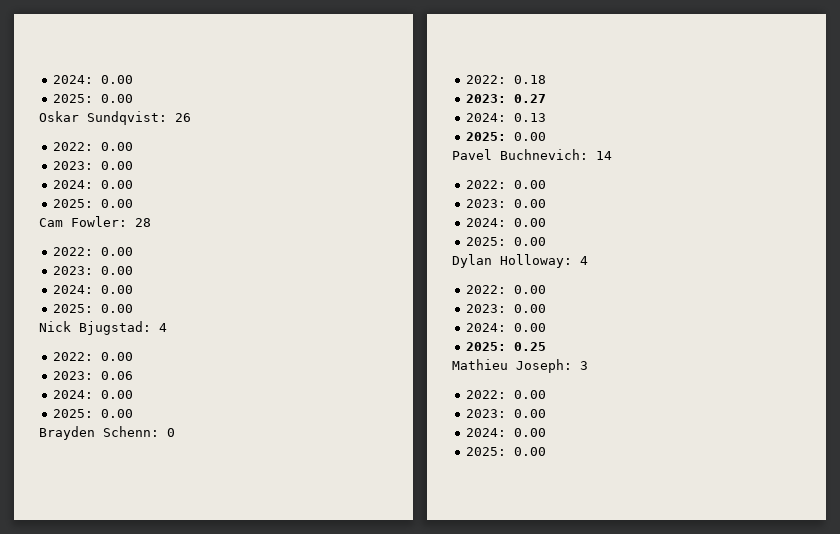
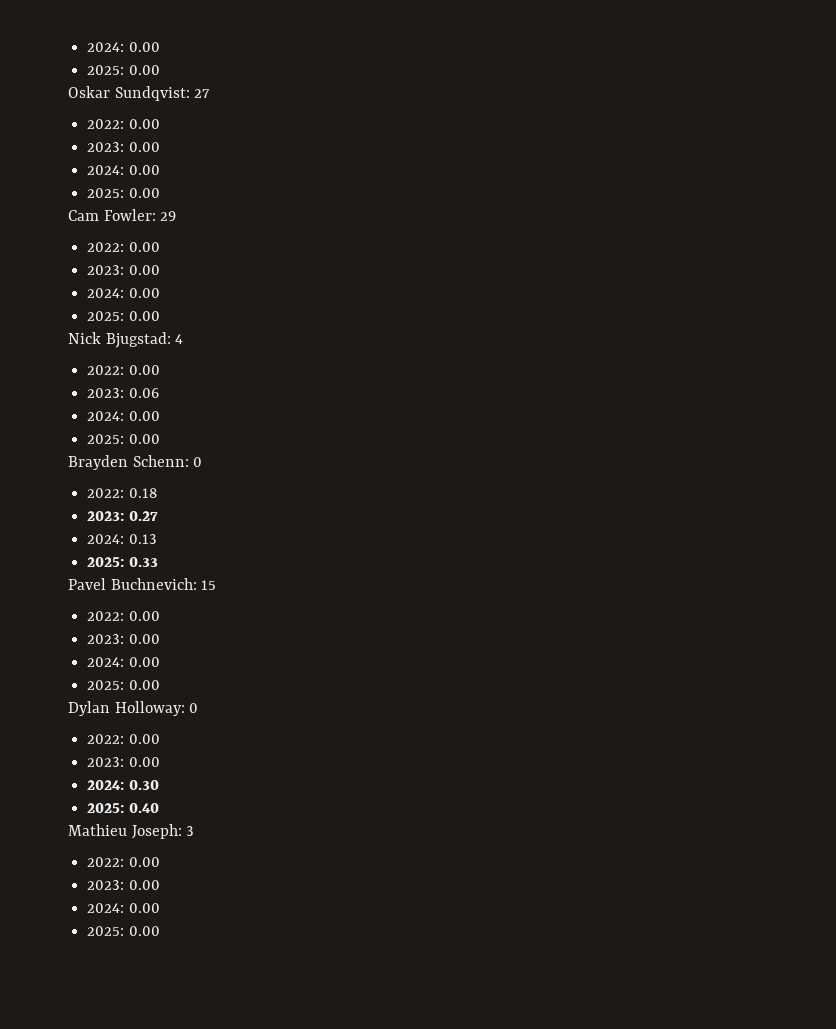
[175,113,191,122] 26 -> [194,89,211,98] 27
[135,218,151,227] 28 -> [160,211,177,221] 29
[514,132,547,141] 0.00 -> [128,557,158,567] 0.33
[596,151,612,160] 14 -> [201,580,217,590] 15
[580,256,588,265] [466,285,547,294] [466,304,547,313] [466,323,547,332] [466,342,547,351] 4 // 2022: 0.00 // 2023: 0.00 // 2024: 0.00 // 2025: 0.25 -> [189,703,199,713] [87,734,160,744] [87,757,160,767] [87,780,159,790] [87,803,159,813] 0 // 2022: 0.00 // 2023: 0.00 // 2024: 0.30 // 2025: 0.40

